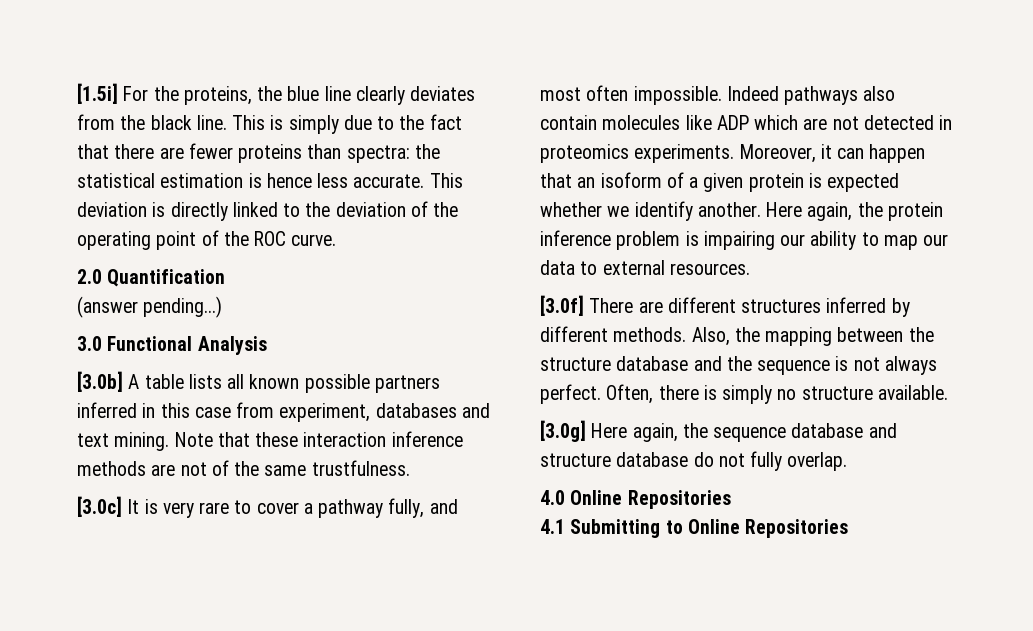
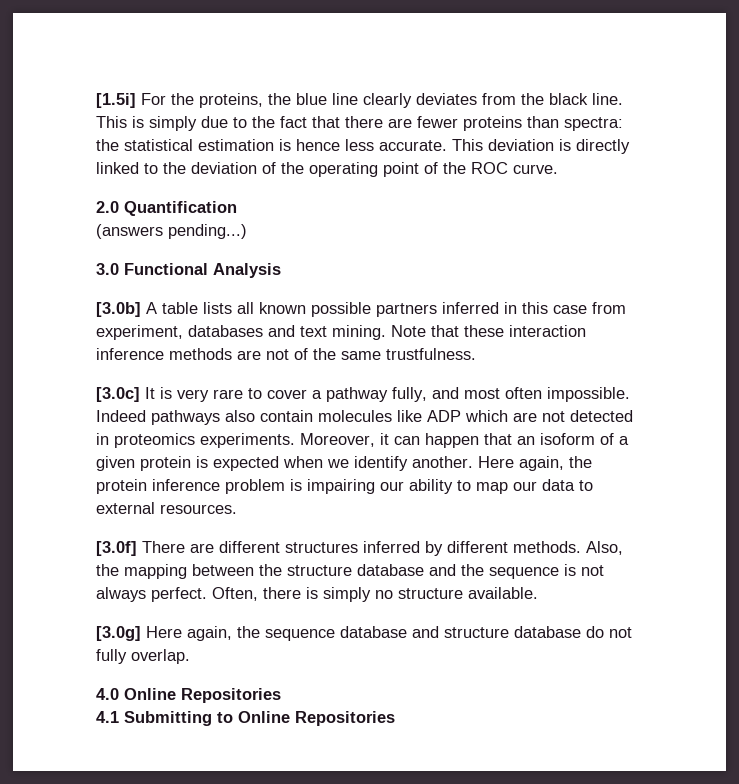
[77,296,138,318] (answer -> [96,224,163,239] (answers
[540,202,602,217] whether -> [283,456,323,468] when

